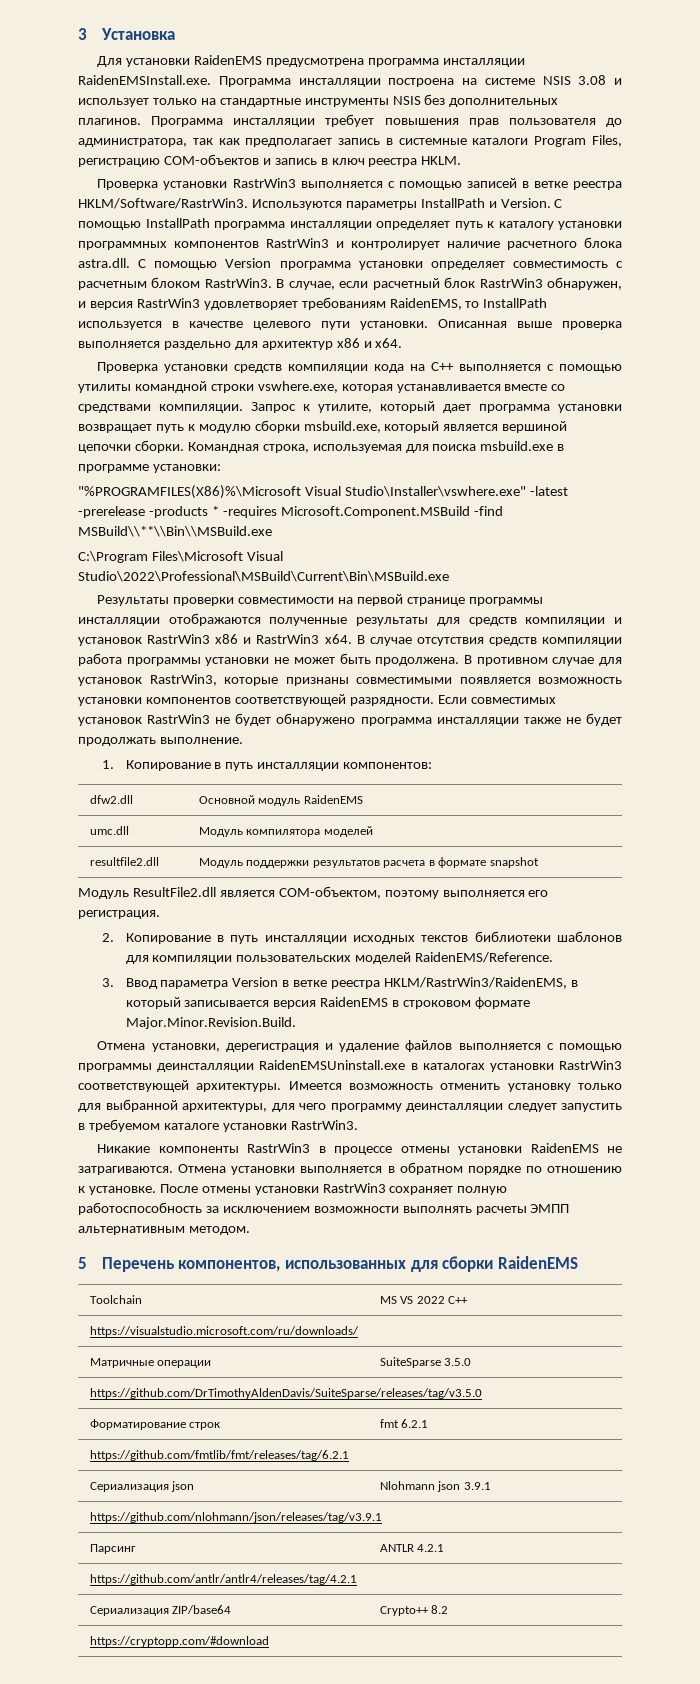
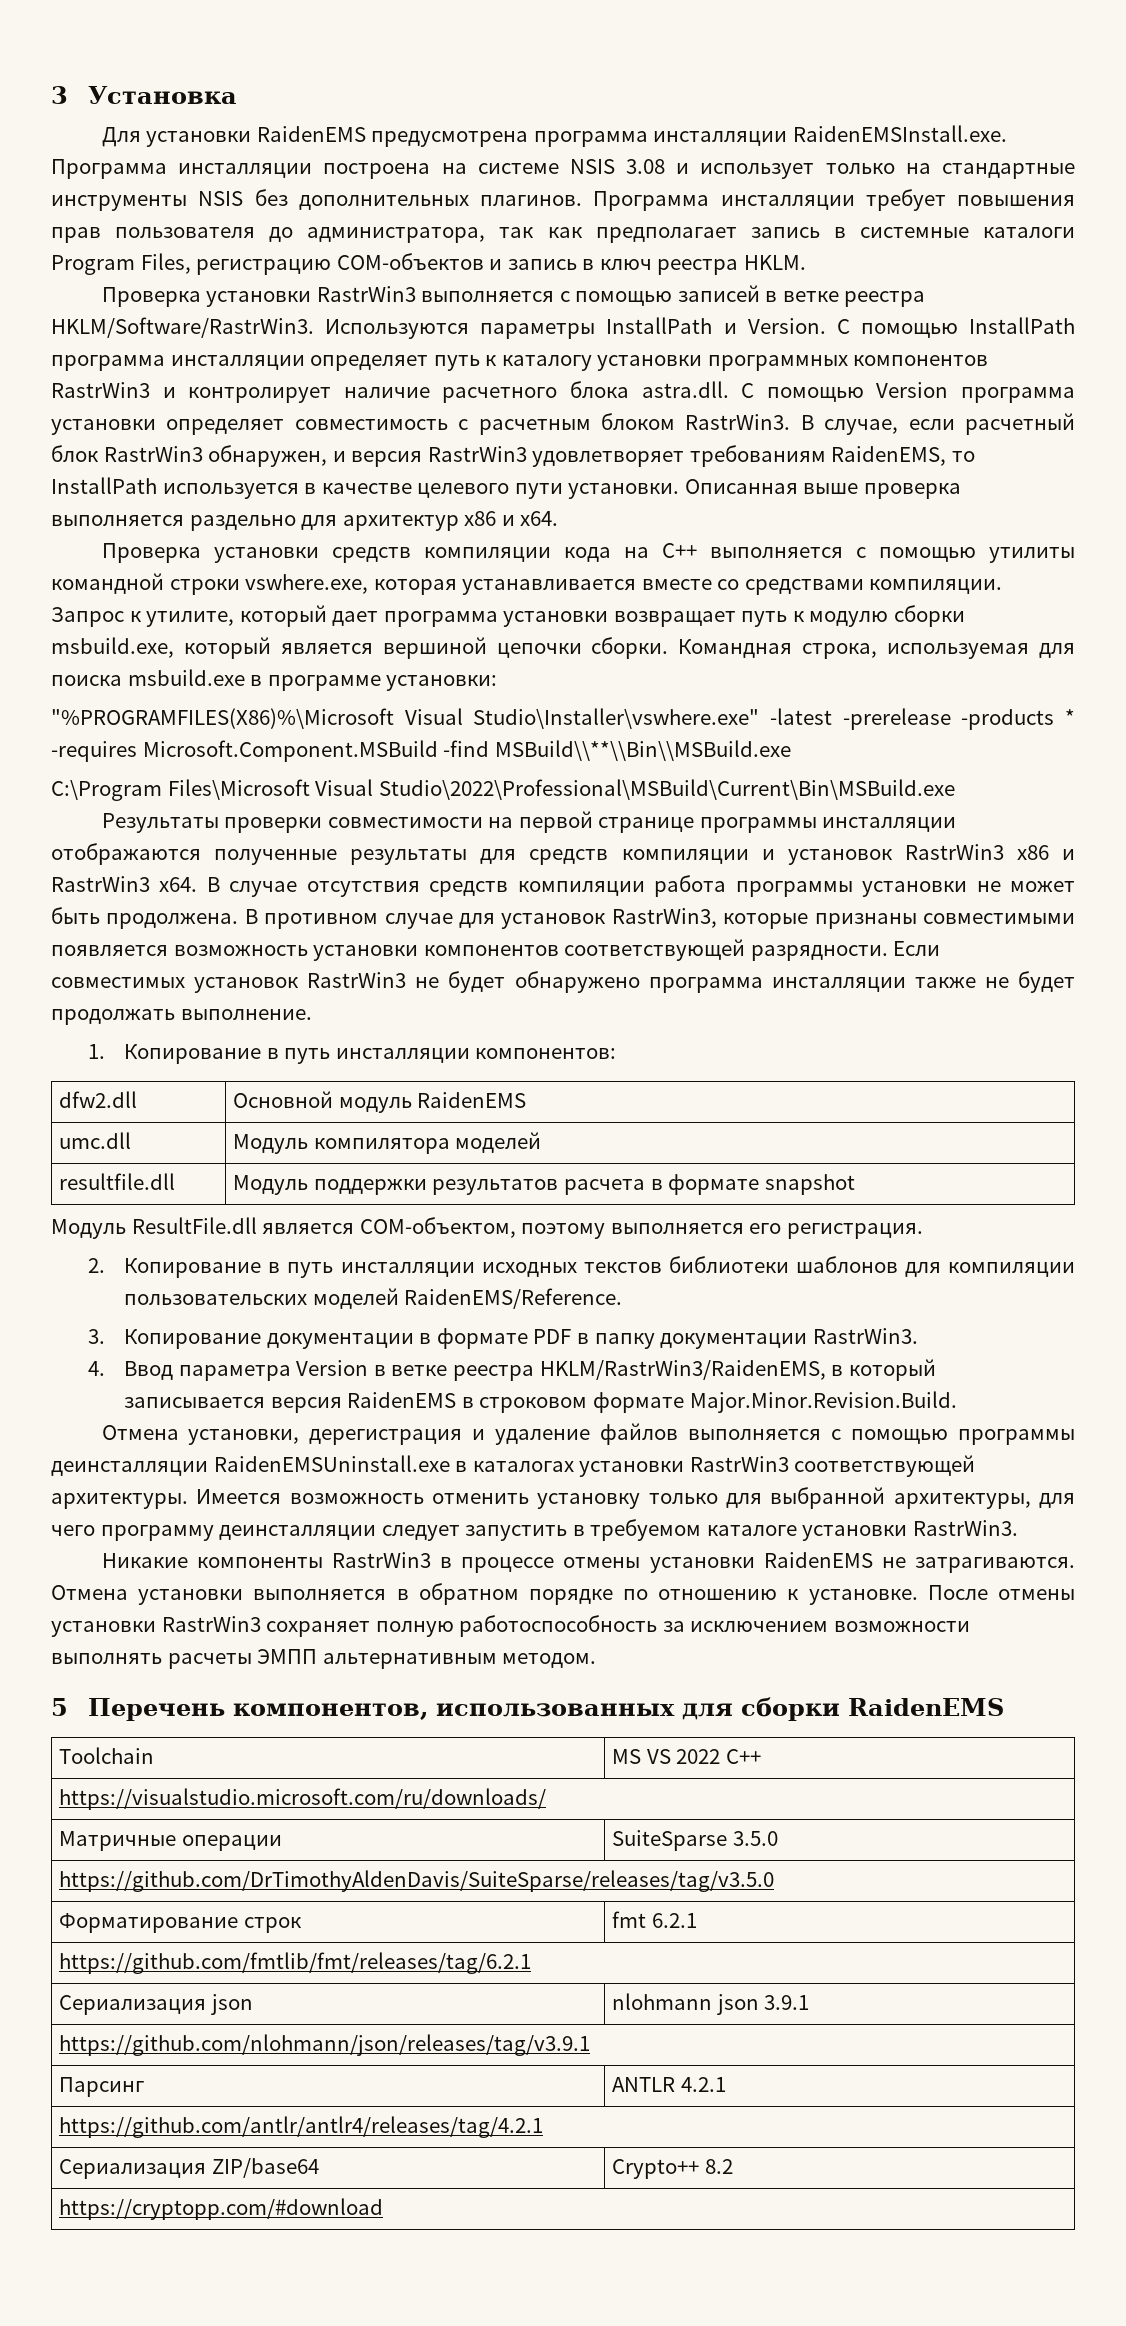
[89,857,159,866] resultfile2.dll -> [59,1173,176,1190] resultfile.dll
[132,887,216,897] ResultFile2.dll -> [131,1217,257,1234] ResultFile.dll
(114, 982) none -> [124,1328,918,1349] [87,1361,105,1376] Копирование документации в формате PDF в папку документации RastrWin3. // 4.
[379,1481,435,1490] Nlohmann -> [612,1993,713,2010] nlohmann

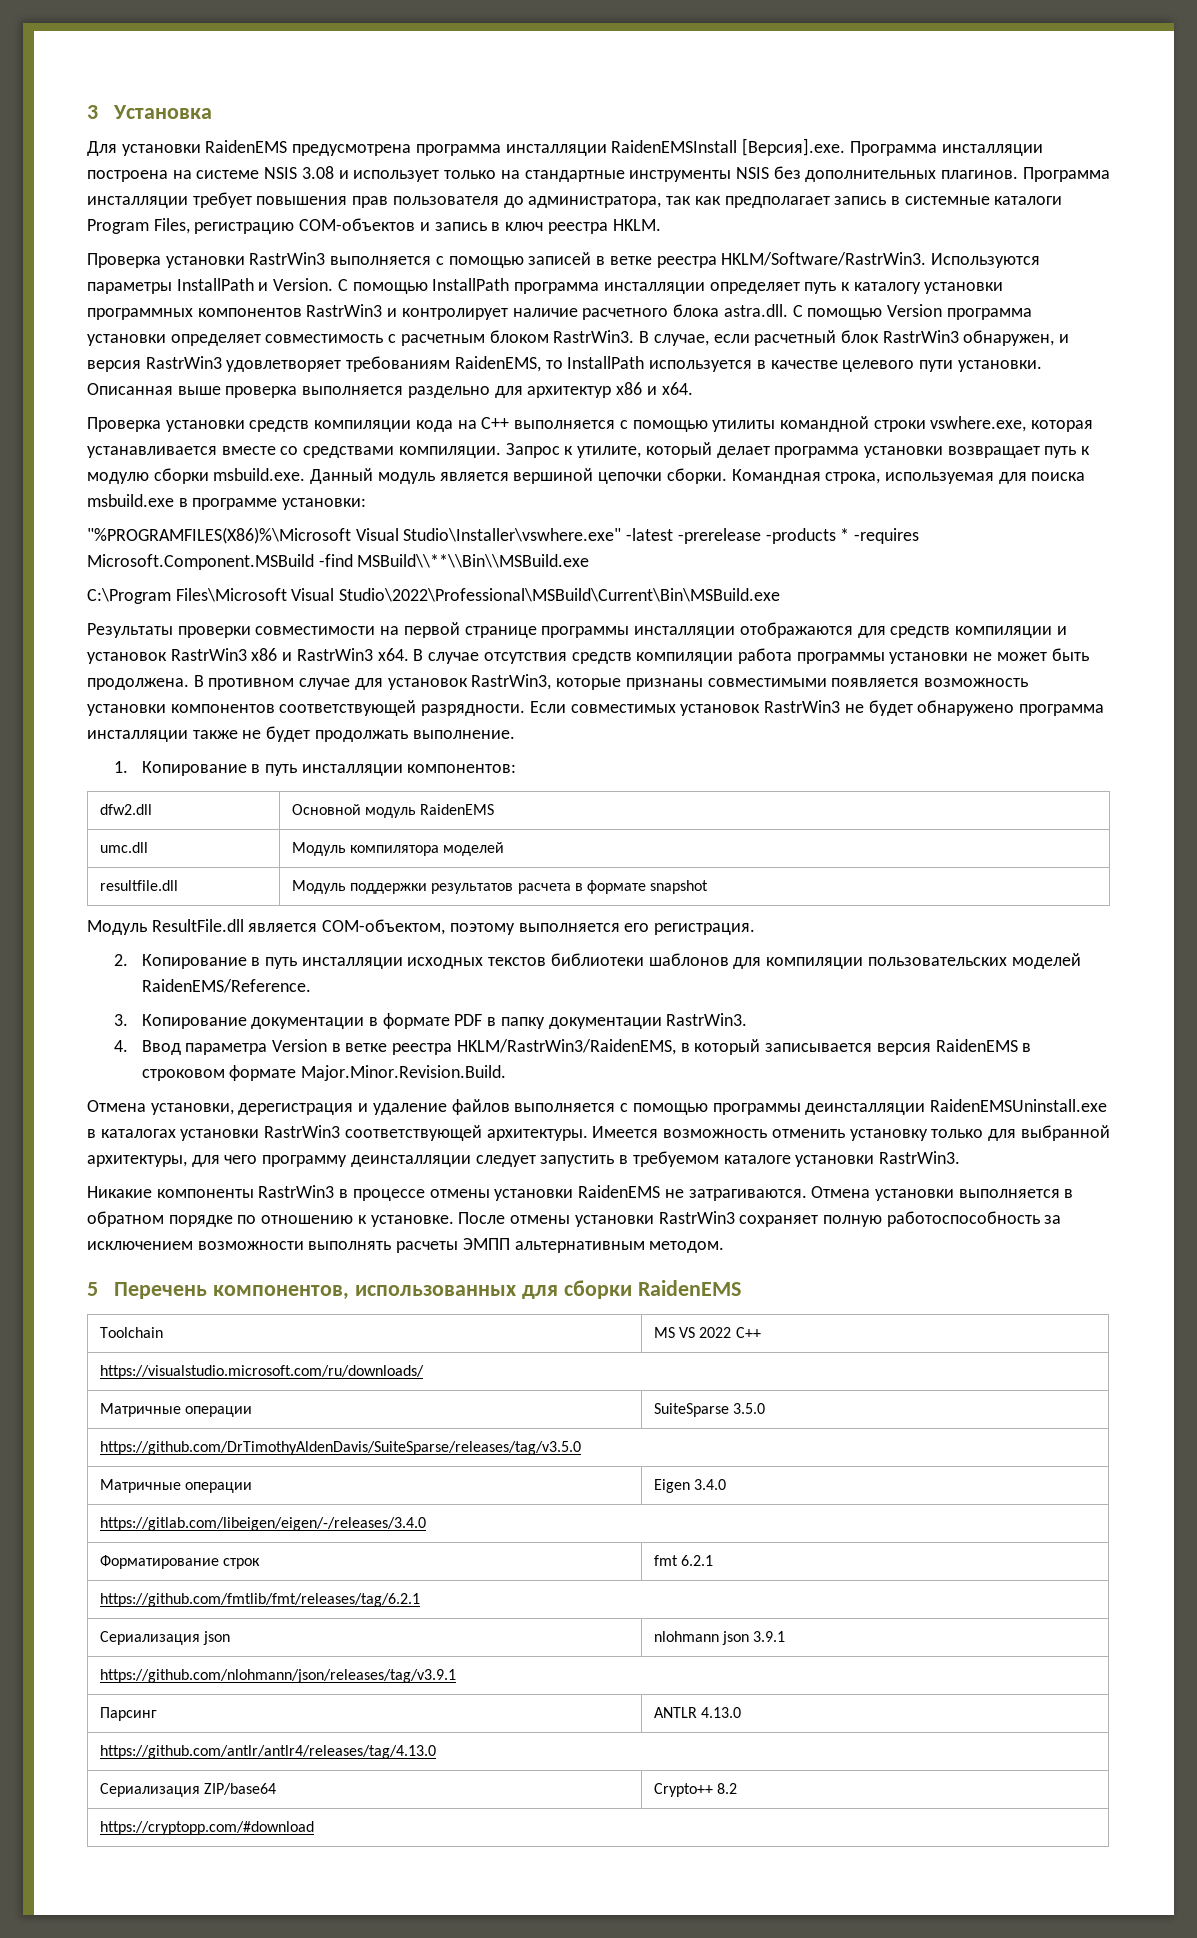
[792,125,1007,142] RaidenEMSInstall.exe. -> [611,138,846,156] RaidenEMSInstall [Версия].exe.
[332,611,379,626] дает -> [716,446,770,458] делает
[51,637,271,659] msbuild.exe, который -> [213,468,435,484] msbuild.exe. Данный модуль
[214,849,468,865] полученные результаты -> (853, 630) none
(775, 1881) none -> [99,1479,252,1493] [653,1479,726,1493] [99,1517,426,1531] // Матричные операции | Eigen 3.4.0 // https://gitlab.com/libeigen/eigen/-/releases/3.4.0
[680,2077,726,2092] [59,2116,544,2138] 4.2.1 // https://github.com/antlr/antlr4/releases/tag/4.2.1 -> [700,1707,741,1718] [99,1745,436,1759] 4.13.0 // https://github.com/antlr/antlr4/releases/tag/4.13.0

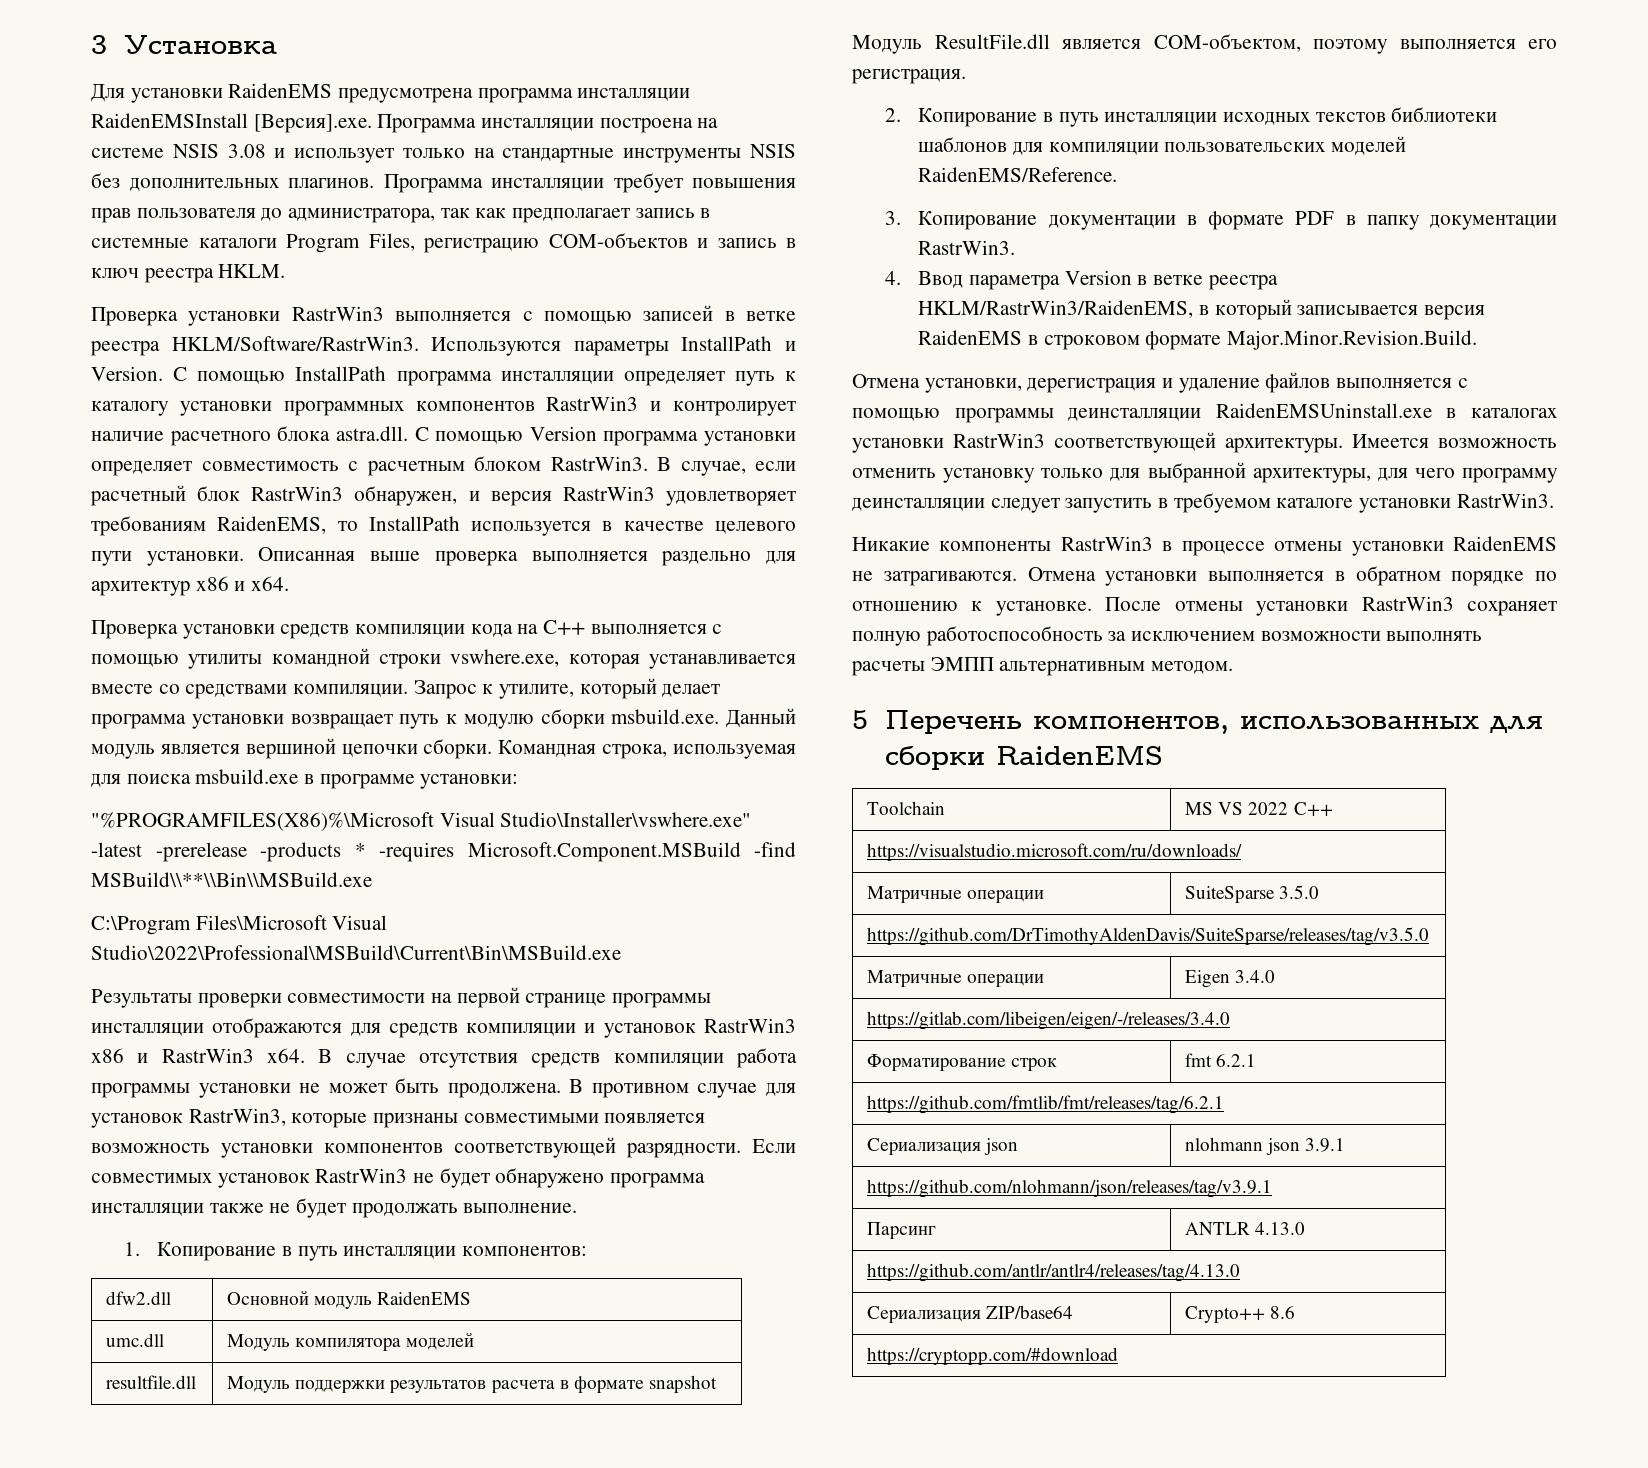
[716,1783,737,1794] 8.2 -> [1270,1306,1296,1319] 8.6

